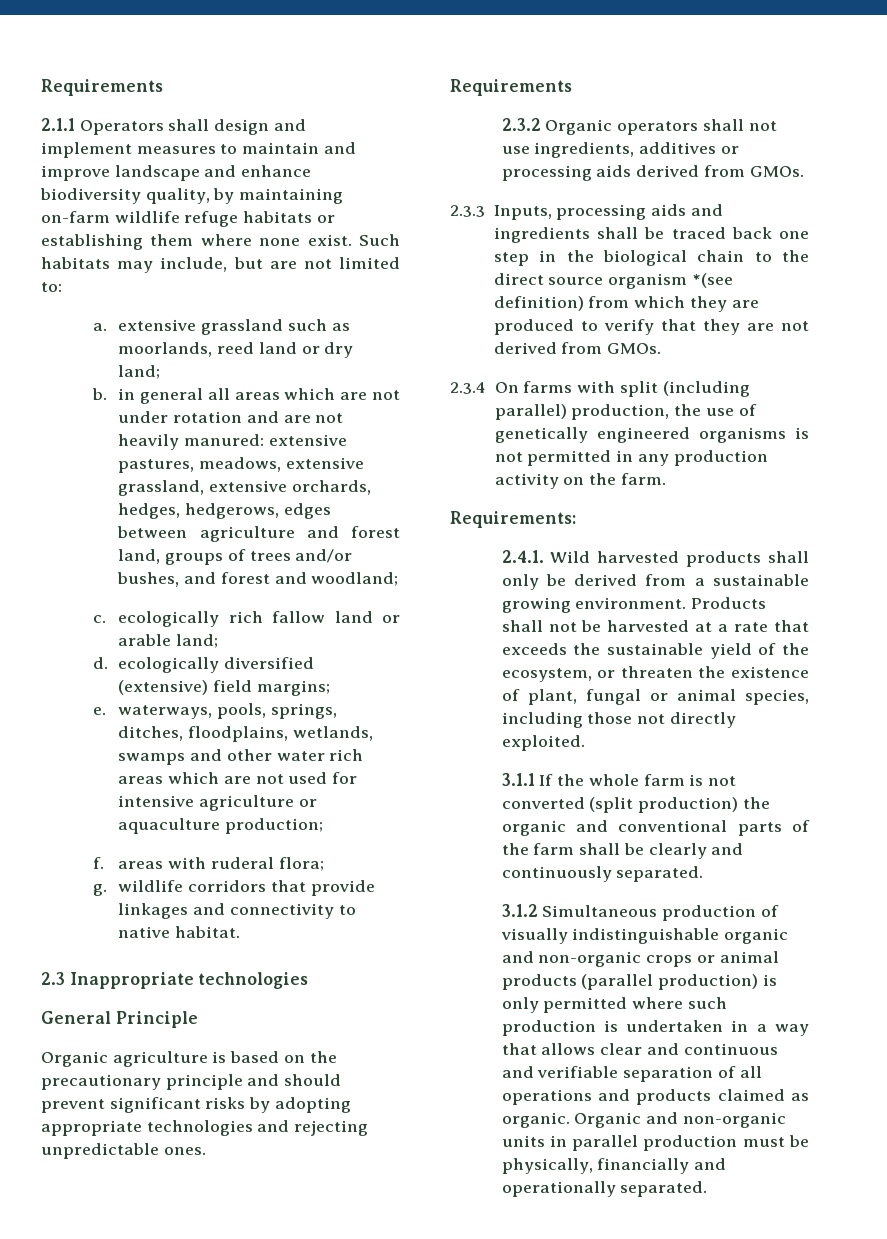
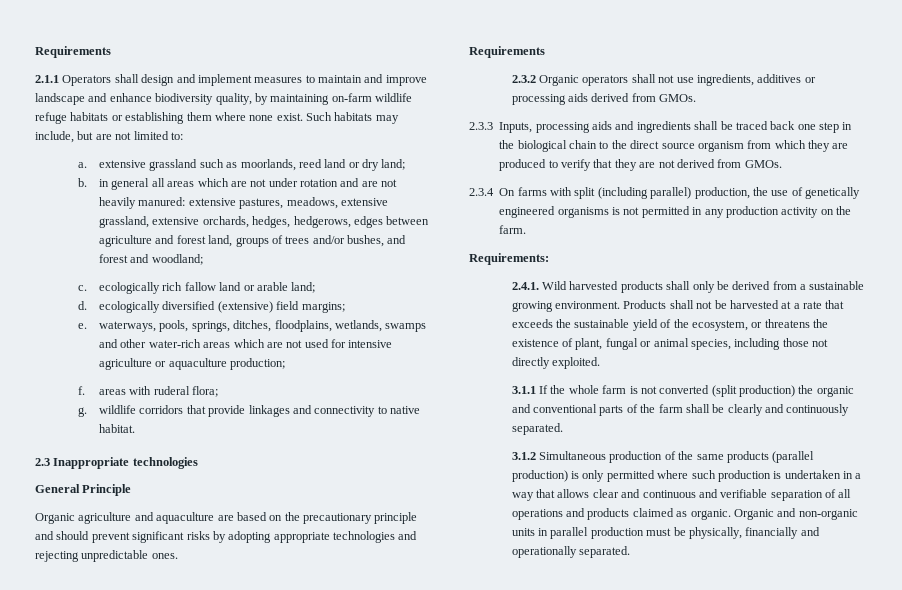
[276,749,364,761] water rich -> [148,339,201,348] water-rich
[212,1051,227,1063] is -> [134,512,234,524] and aquaculture are
[691,273,733,288] [493,296,584,311] *(see definition) -> (744, 146) none
[620,666,693,678] threaten -> [764,319,810,328] threatens
[500,928,789,944] [501,951,779,967] visually indistinguishable organic and non-organic crops or animal -> [678,451,724,460] the same

